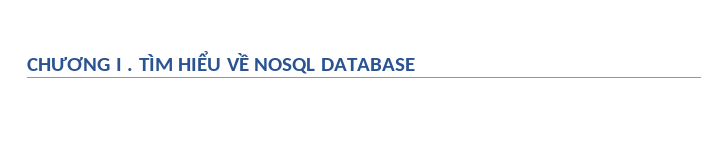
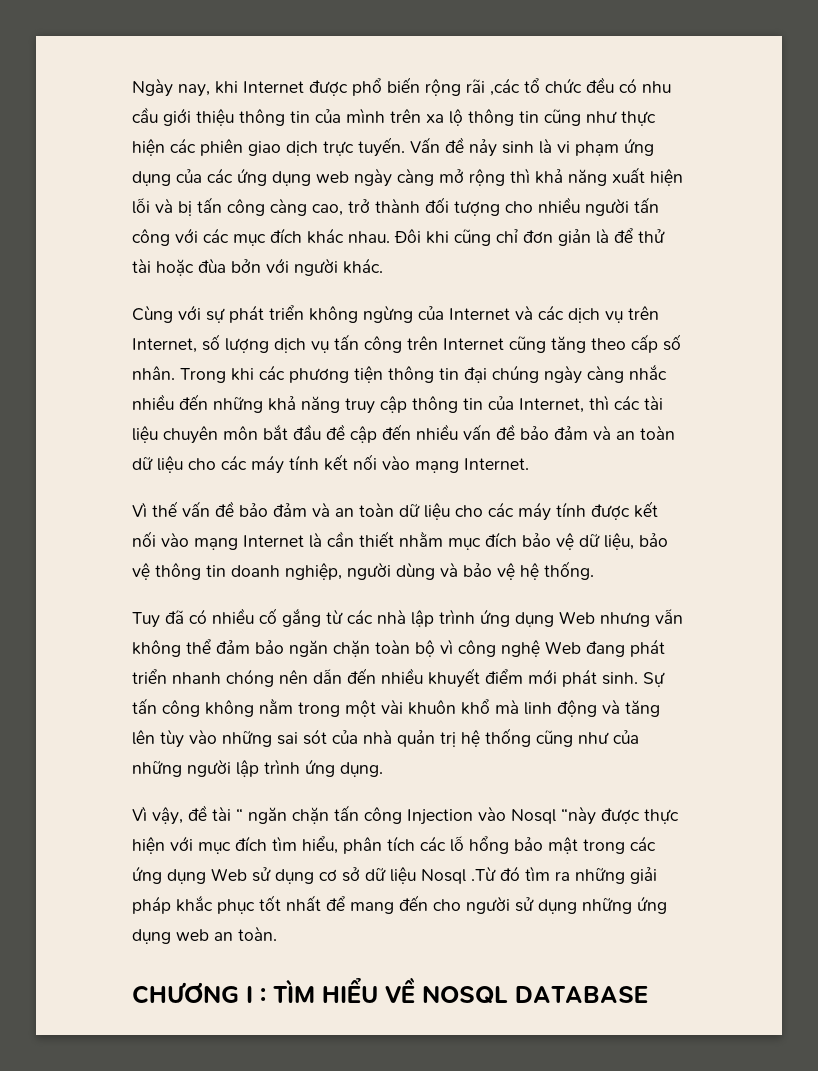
(27, 64) none -> [132,77,671,97] [132,107,656,126] [132,137,654,157] [132,167,683,187] [132,197,659,216] [132,228,665,246] [132,258,383,276] [132,305,659,323] [132,334,681,353] [132,364,667,384] [132,394,663,414] [132,424,675,444] [132,454,529,474] [132,501,658,521] [132,531,668,550] [132,561,594,580] [132,608,683,628] [132,639,665,657] [132,668,665,688] [132,698,660,717] [132,728,639,748] [132,759,383,777] [132,805,679,825] [132,836,656,854] [132,866,657,884] [132,895,667,914] [132,926,277,944] Ngày nay, khi Internet được phổ biến rộng rãi ,các tổ chức đều có nhu cầu giới thiệu thông tin của mình trên xa lộ thông tin cũng như thực hiện các phiên giao dịch trực tuyến. Vấn đề nảy sinh là vi phạm ứng dụng của các ứng dụng web ngày càng mở rộng thì khả năng xuất hiện lỗi và bị tấn công càng cao, trở thành đối tượng cho nhiều người tấn công với các mục đích khác nhau. Đôi khi cũng chỉ đơn giản là để thử tài hoặc đùa bởn với người khác. // Cùng với sự phát triển không ngừng của Internet và các dịch vụ trên Internet, số lượng dịch vụ tấn công trên Internet cũng tăng theo cấp số nhân. Trong khi các phương tiện thông tin đại chúng ngày càng nhắc nhiều đến những khả năng truy cập thông tin của Internet, thì các tài liệu chuyên môn bắt đầu đề cập đến nhiều vấn đề bảo đảm và an toàn dữ liệu cho các máy tính kết nối vào mạng Internet. // Vì thế vấn đề bảo đảm và an toàn dữ liệu cho các máy tính được kết nối vào mạng Internet là cần thiết nhằm mục đích bảo vệ dữ liệu, bảo vệ thông tin doanh nghiệp, người dùng và bảo vệ hệ thống. // Tuy đã có nhiều cố gắng từ các nhà lập trình ứng dụng Web nhưng vẫn không thể đảm bảo ngăn chặn toàn bộ vì công nghệ Web đang phát triển nhanh chóng nên dẫn đến nhiều khuyết điểm mới phát sinh. Sự tấn công không nằm trong một vài khuôn khổ mà linh động và tăng lên tùy vào những sai sót của nhà quản trị hệ thống cũng như của những người lập trình ứng dụng. // Vì vậy, đề tài “ ngăn chặn tấn công Injection vào Nosql “này được thực hiện với mục đích tìm hiểu, phân tích các lỗ hổng bảo mật trong các ứng dụng Web sử dụng cơ sở dữ liệu Nosql .Từ đó tìm ra những giải pháp khắc phục tốt nhất để mang đến cho người sử dụng những ứng dụng web an toàn. //
[127,68,134,71] . -> [260,988,266,1003] :

